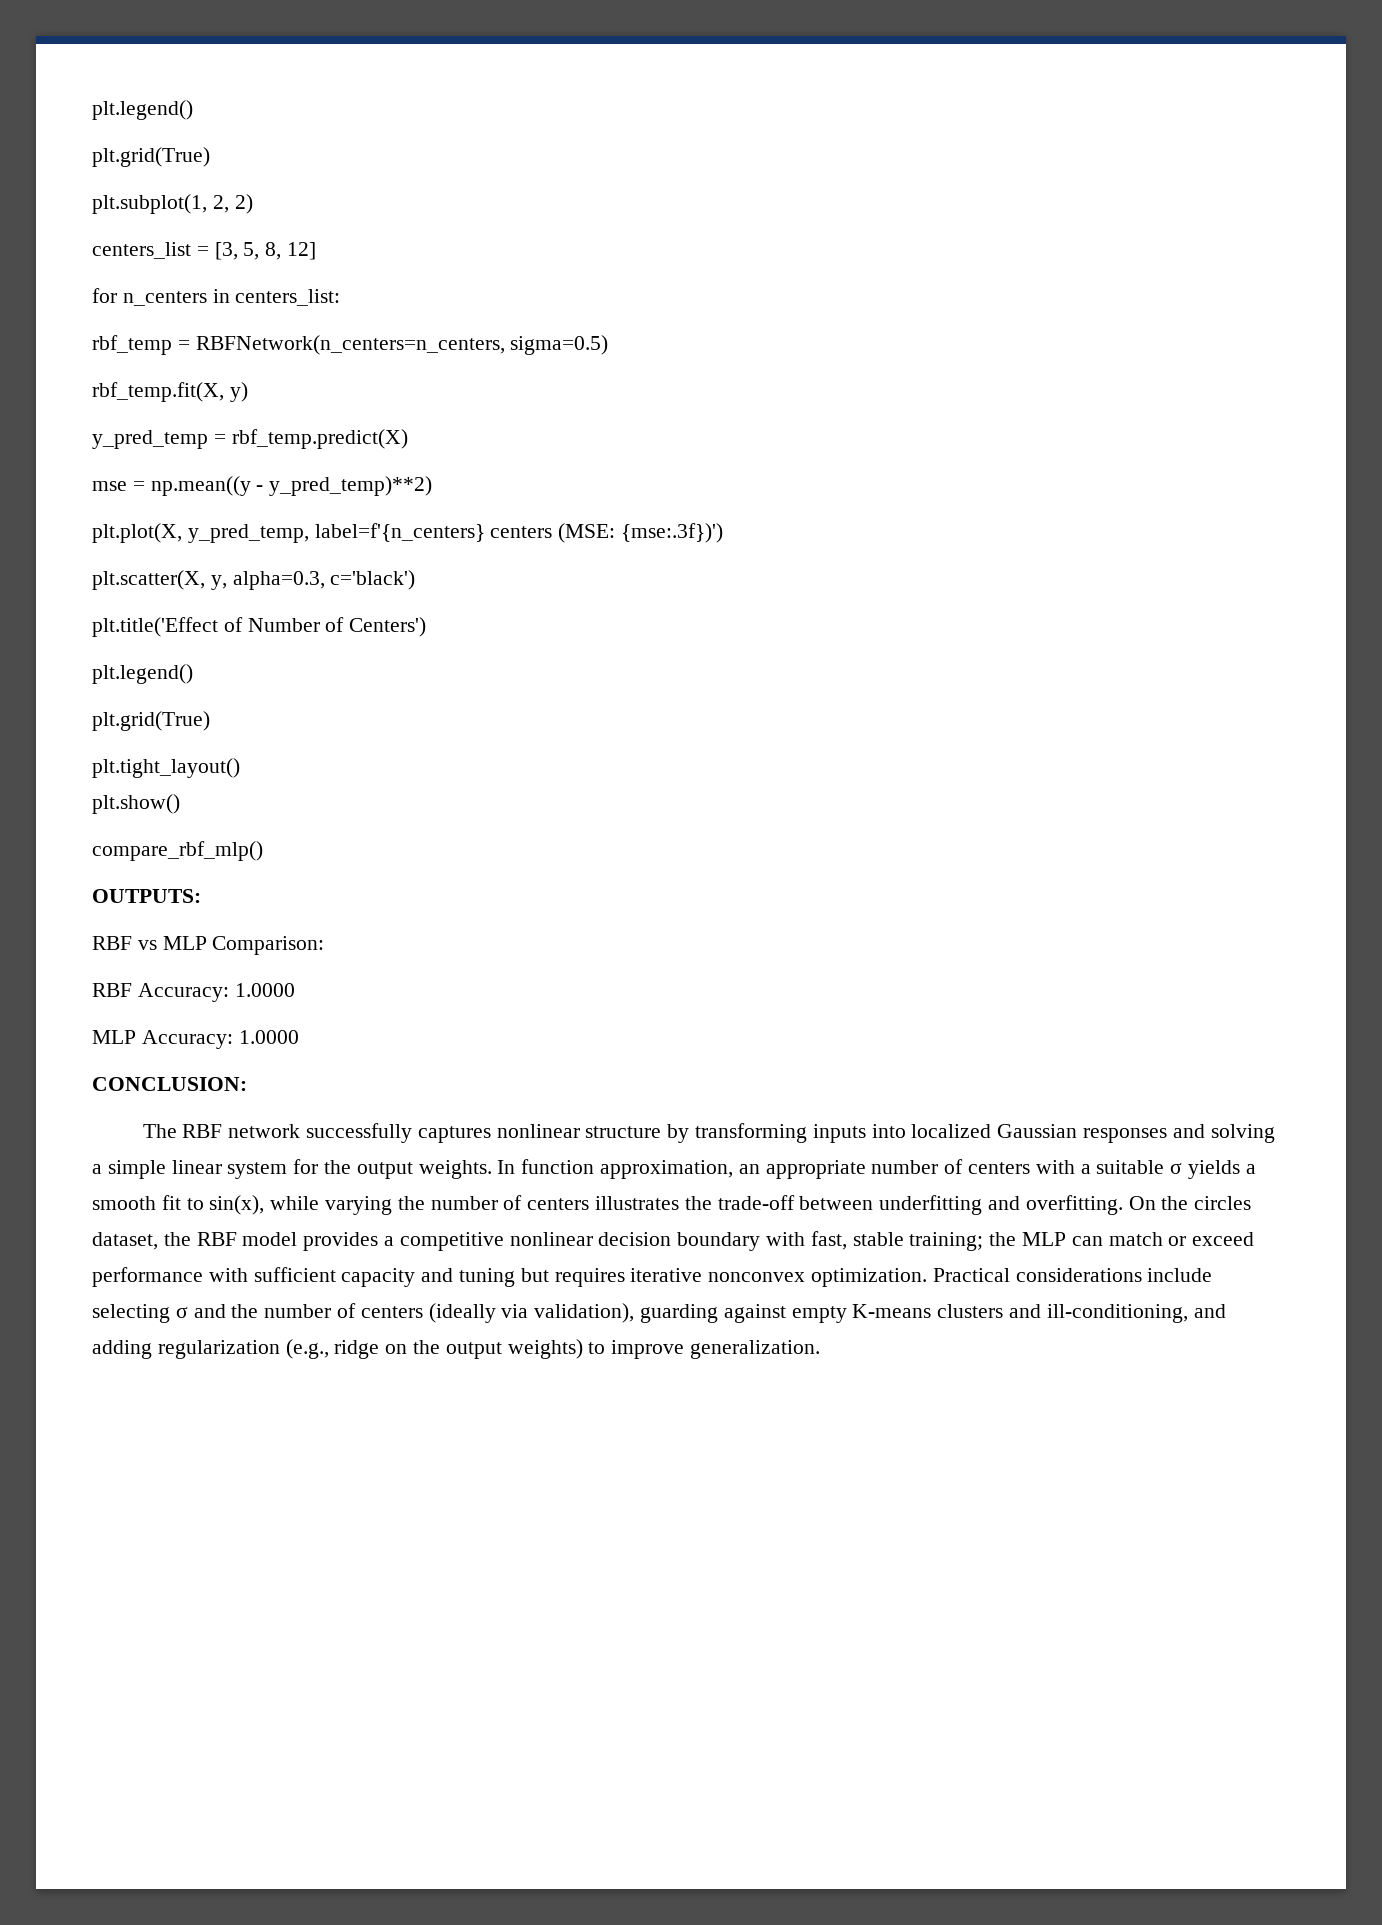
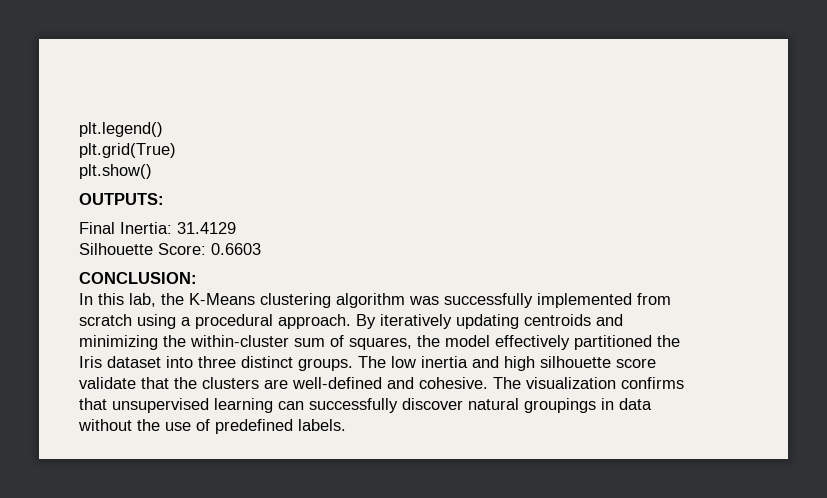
[92,100,193,120] [92,147,210,167] [92,194,253,214] [92,242,317,260] [92,288,341,306] [92,335,609,355] [92,382,248,402] [92,429,408,449] [92,476,433,496] [92,523,724,543] [92,570,416,590] [92,617,427,637] [92,664,193,684] [92,711,210,731] [92,758,240,778] plt.legend() // plt.grid(True) // plt.subplot(1, 2, 2) // centers_list = [3, 5, 8, 12] // for n_centers in centers_list: // rbf_temp = RBFNetwork(n_centers=n_centers, sigma=0.5) // rbf_temp.fit(X, y) // y_pred_temp = rbf_temp.predict(X) // mse = np.mean((y - y_pred_temp)**2) // plt.plot(X, y_pred_temp, label=f'{n_centers} centers (MSE: {mse:.3f})') // plt.scatter(X, y, alpha=0.3, c='black') // plt.title('Effect of Number of Centers') // plt.legend() // plt.grid(True) // plt.tight_layout() -> [79,122,163,137] [79,143,176,158] plt.legend() // plt.grid(True)
[92,841,263,861] // compare_rbf_mlp() -> (152, 171) none
[92,936,325,955] [92,983,295,1002] [92,1030,299,1049] [92,1077,247,1091] [142,1123,1275,1143] [92,1159,1256,1179] [92,1195,1252,1215] [92,1231,1255,1251] [92,1267,1213,1287] [92,1303,1226,1323] [92,1339,821,1359] RBF vs MLP Comparison: // RBF Accuracy: 1.0000 // MLP Accuracy: 1.0000 // CONCLUSION: // The RBF network successfully captures nonlinear structure by transforming inputs into localized Gaussian responses and solving a simple linear system for the output weights. In function approximation, an appropriate number of centers with a suitable σ yields a smooth fit to sin(x), while varying the number of centers illustrates the trade-off between underfitting and overfitting. On the circles dataset, the RBF model provides a competitive nonlinear decision boundary with fast, stable training; the MLP can match or exceed performance with sufficient capacity and tuning but requires iterative nonconvex optimization. Practical considerations include selecting σ and the number of centers (ideally via validation), guarding against empty K-means clusters and ill-conditioning, and adding regularization (e.g., ridge on the output weights) to improve generalization. -> [79,222,236,234] [79,243,261,255] [79,272,197,284] [79,293,671,308] [79,314,623,329] [79,335,680,350] [79,356,656,371] [79,377,684,389] [79,398,652,413] [78,419,346,434] Final Inertia: 31.4129 // Silhouette Score: 0.6603 // CONCLUSION: // In this lab, the K-Means clustering algorithm was successfully implemented from scratch using a procedural approach. By iteratively updating centroids and minimizing the within-cluster sum of squares, the model effectively partitioned the Iris dataset into three distinct groups. The low inertia and high silhouette score validate that the clusters are well-defined and cohesive. The visualization confirms that unsupervised learning can successfully discover natural groupings in data without the use of predefined labels.

